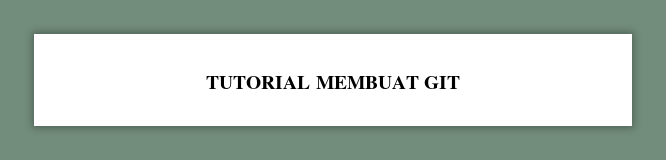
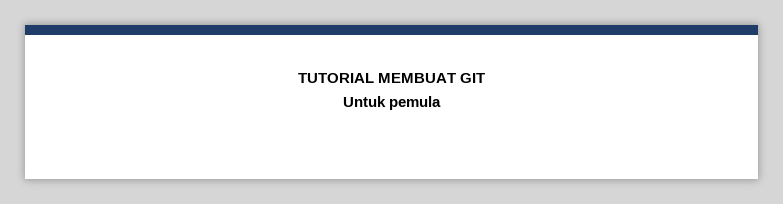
(460, 82) none -> [342,96,442,110] // Untuk pemula

